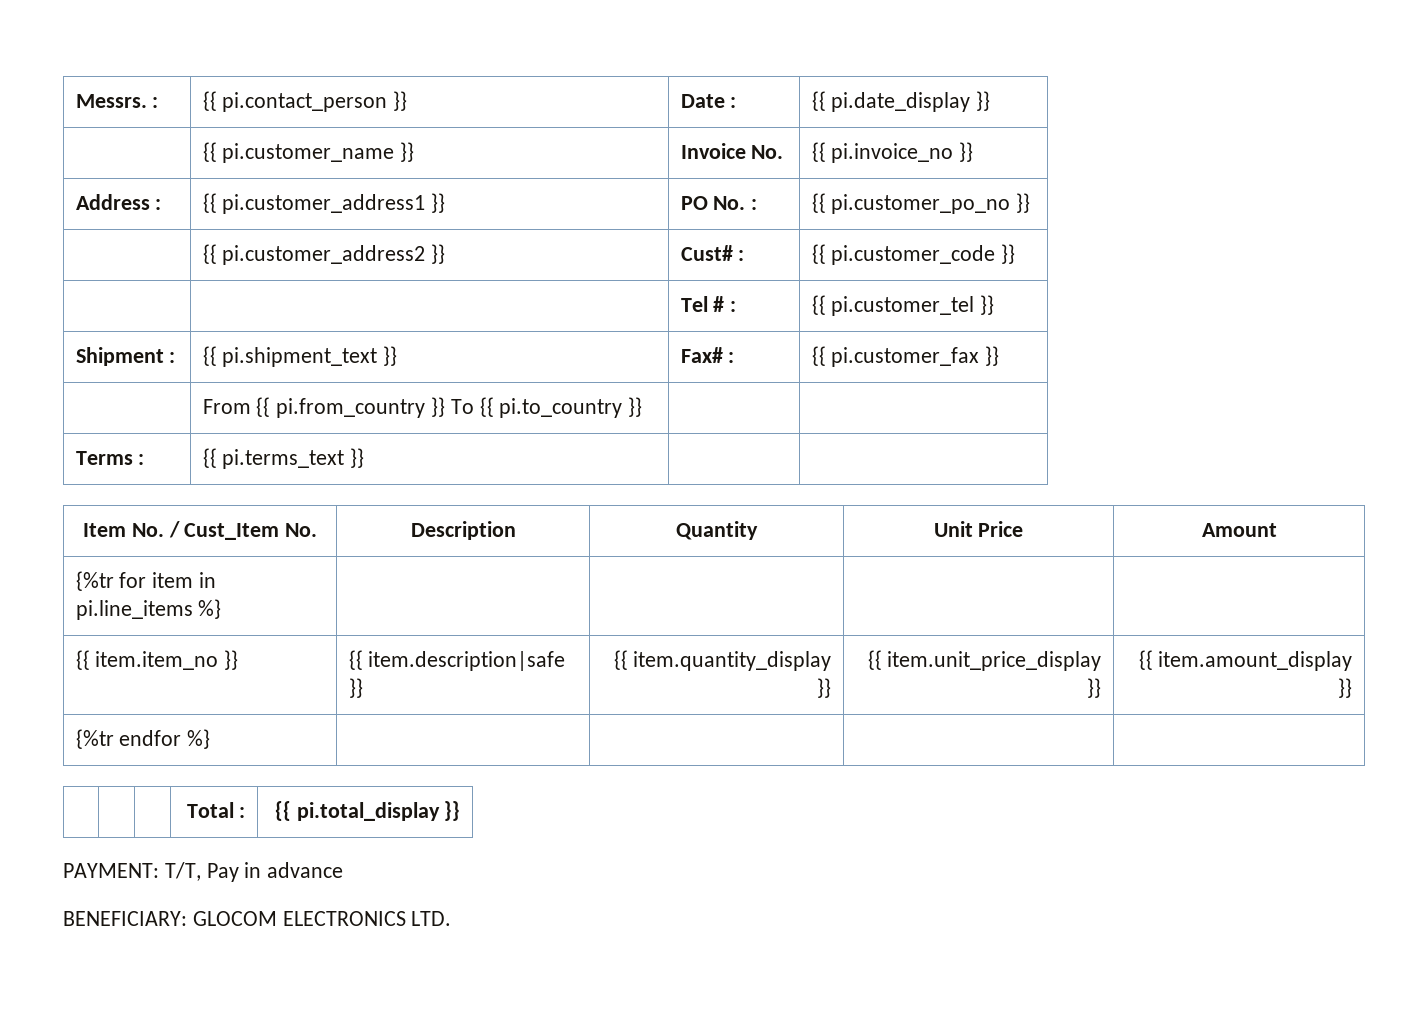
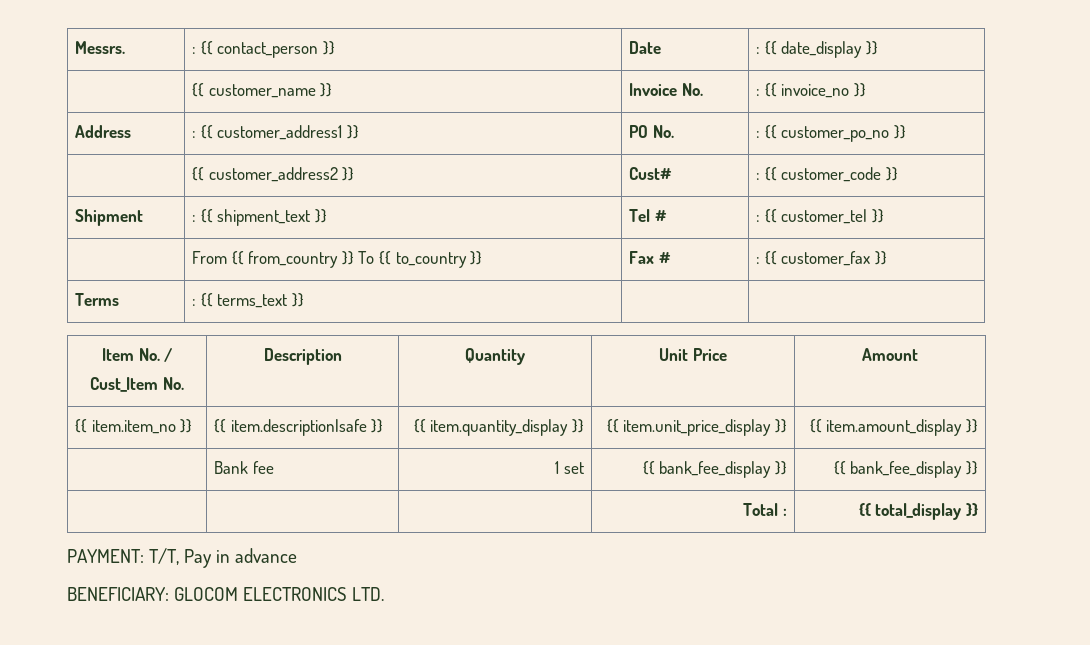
[152,97,159,108] [202,91,388,112] : | {{ pi.contact_person -> [192,41,319,58] | : {{ contact_person
[730,97,737,108] [811,91,991,112] [202,142,395,163] : | {{ pi.date_display }} // | {{ pi.customer_name -> [756,41,878,58] [192,83,316,98] | : {{ date_display }} // | {{ customer_name
[811,142,954,163] {{ pi.invoice_no -> [756,83,850,98] : {{ invoice_no
[155,199,162,210] [202,193,426,214] : | {{ pi.customer_address1 -> [192,125,343,140] | : {{ customer_address1
[751,199,758,210] [811,193,1031,214] [202,244,426,265] : | {{ pi.customer_po_no }} // | {{ pi.customer_address2 -> [756,125,906,142] [192,167,338,182] | : {{ customer_po_no }} // | {{ customer_address2
[738,250,745,261] [811,244,1016,265] : | {{ pi.customer_code }} // | -> [756,167,898,182] [75,209,144,226] [192,209,327,226] | : {{ customer_code }} // Shipment | : {{ shipment_text }}
[730,301,737,312] [811,295,995,316] [75,347,176,366] [202,346,398,367] [680,347,735,363] [811,346,980,367] : | {{ pi.customer_tel }} // Shipment : | {{ pi.shipment_text }} | Fax# : | {{ pi.customer_fax -> [756,209,868,224] | : {{ customer_tel
[276,398,426,418] pi.from_country -> [248,251,339,268] from_country
[499,397,643,418] pi.to_country }} | | -> [395,251,483,268] [629,251,671,264] [756,251,887,266] to_country }} | Fax # | : {{ customer_fax }}
[138,454,145,465] [202,448,345,469] : | {{ pi.terms_text -> [192,293,288,308] | : {{ terms_text
(180, 529) none -> (173, 355) //
[75,571,217,591] [75,599,222,620] // {%tr for item in pi.line_items %} | | | | -> (918, 354) none
[75,729,211,749] {%tr endfor %} | | | | -> [214,461,274,474] [555,461,584,474] [642,461,787,478] [833,461,978,478] | Bank fee | 1 set | {{ bank_fee_display }} | {{ bank_fee_display }}
[296,802,440,821] pi.total_display -> [875,503,962,520] total_display

